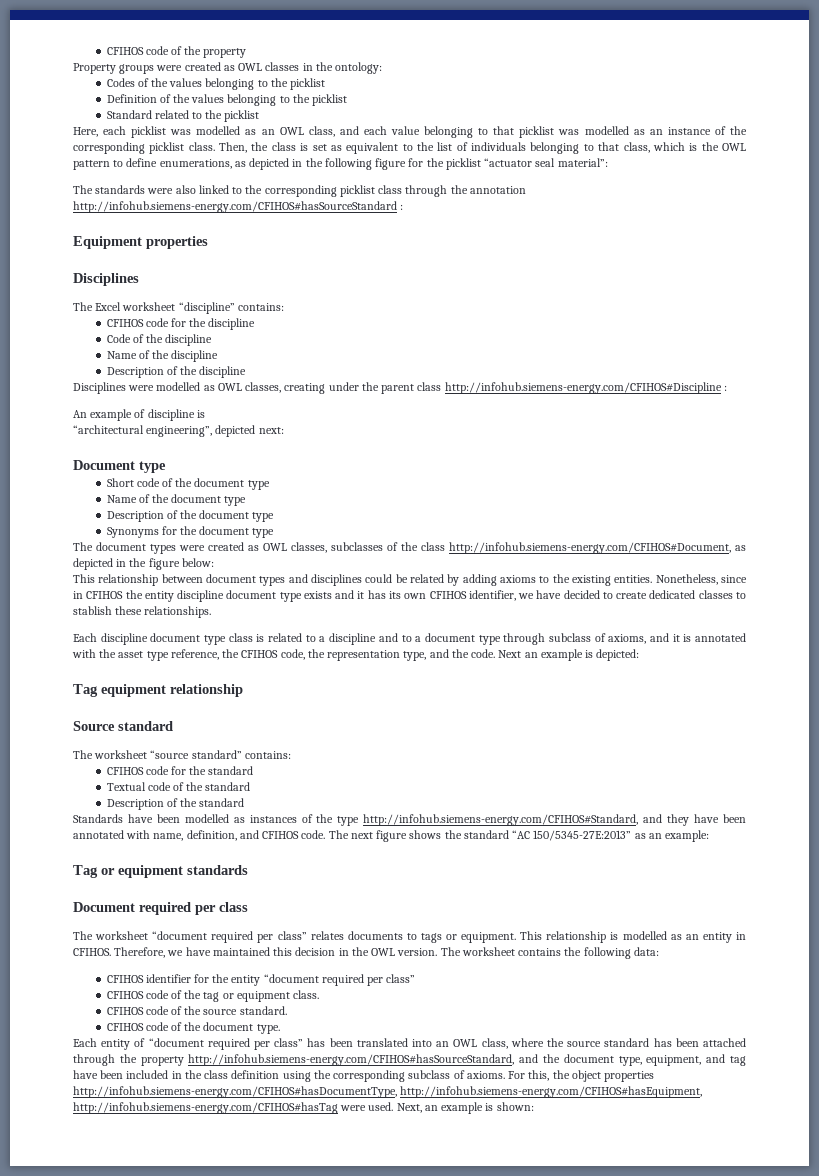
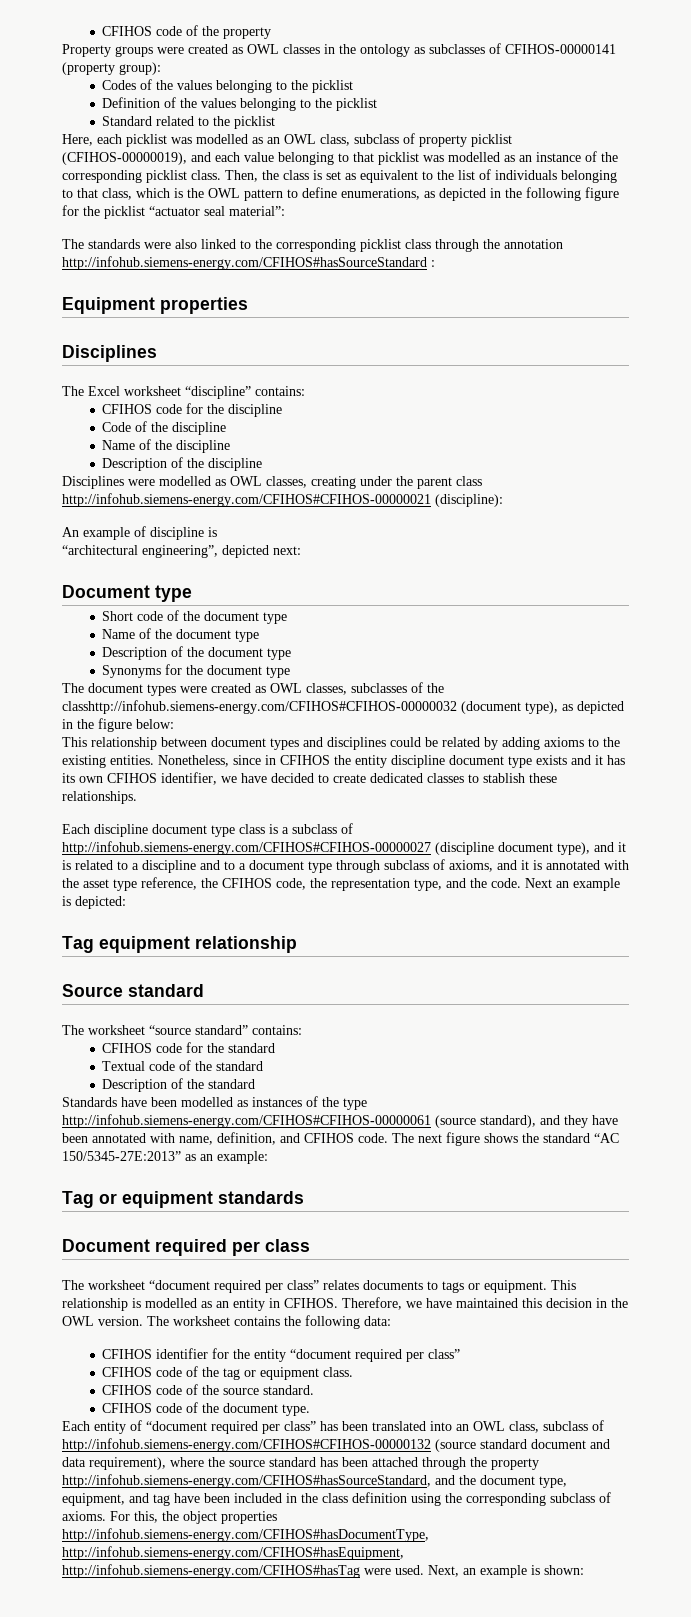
[335,62,383,74] ontology: -> [360,43,616,57] [62,62,161,75] ontology as subclasses of CFIHOS-00000141 (property group):
(335, 131) none -> [354,133,512,147] [62,152,187,165] subclass of property picklist (CFIHOS-00000019),
[444,382,727,394] http://infohub.siemens-energy.com/CFIHOS#Discipline : -> [62,493,503,507] http://infohub.siemens-energy.com/CFIHOS#CFIHOS-00000021 (discipline):
[421,542,731,554] class http://infohub.siemens-energy.com/CFIHOS#Document, -> [62,700,558,714] classhttp://infohub.siemens-energy.com/CFIHOS#CFIHOS-00000032 (document type),
(265, 638) none -> [282,823,353,834] [62,841,626,855] [62,860,71,870] a subclass of http://infohub.siemens-energy.com/CFIHOS#CFIHOS-00000027 (discipline document type), and it is
[363,814,639,826] http://infohub.siemens-energy.com/CFIHOS#Standard, -> [62,1114,536,1128] http://infohub.siemens-energy.com/CFIHOS#CFIHOS-00000061 (source standard),
(508, 1043) none -> [543,1420,604,1431] [62,1438,610,1452] [62,1457,166,1470] subclass of http://infohub.siemens-energy.com/CFIHOS#CFIHOS-00000132 (source standard document and data requirement),

